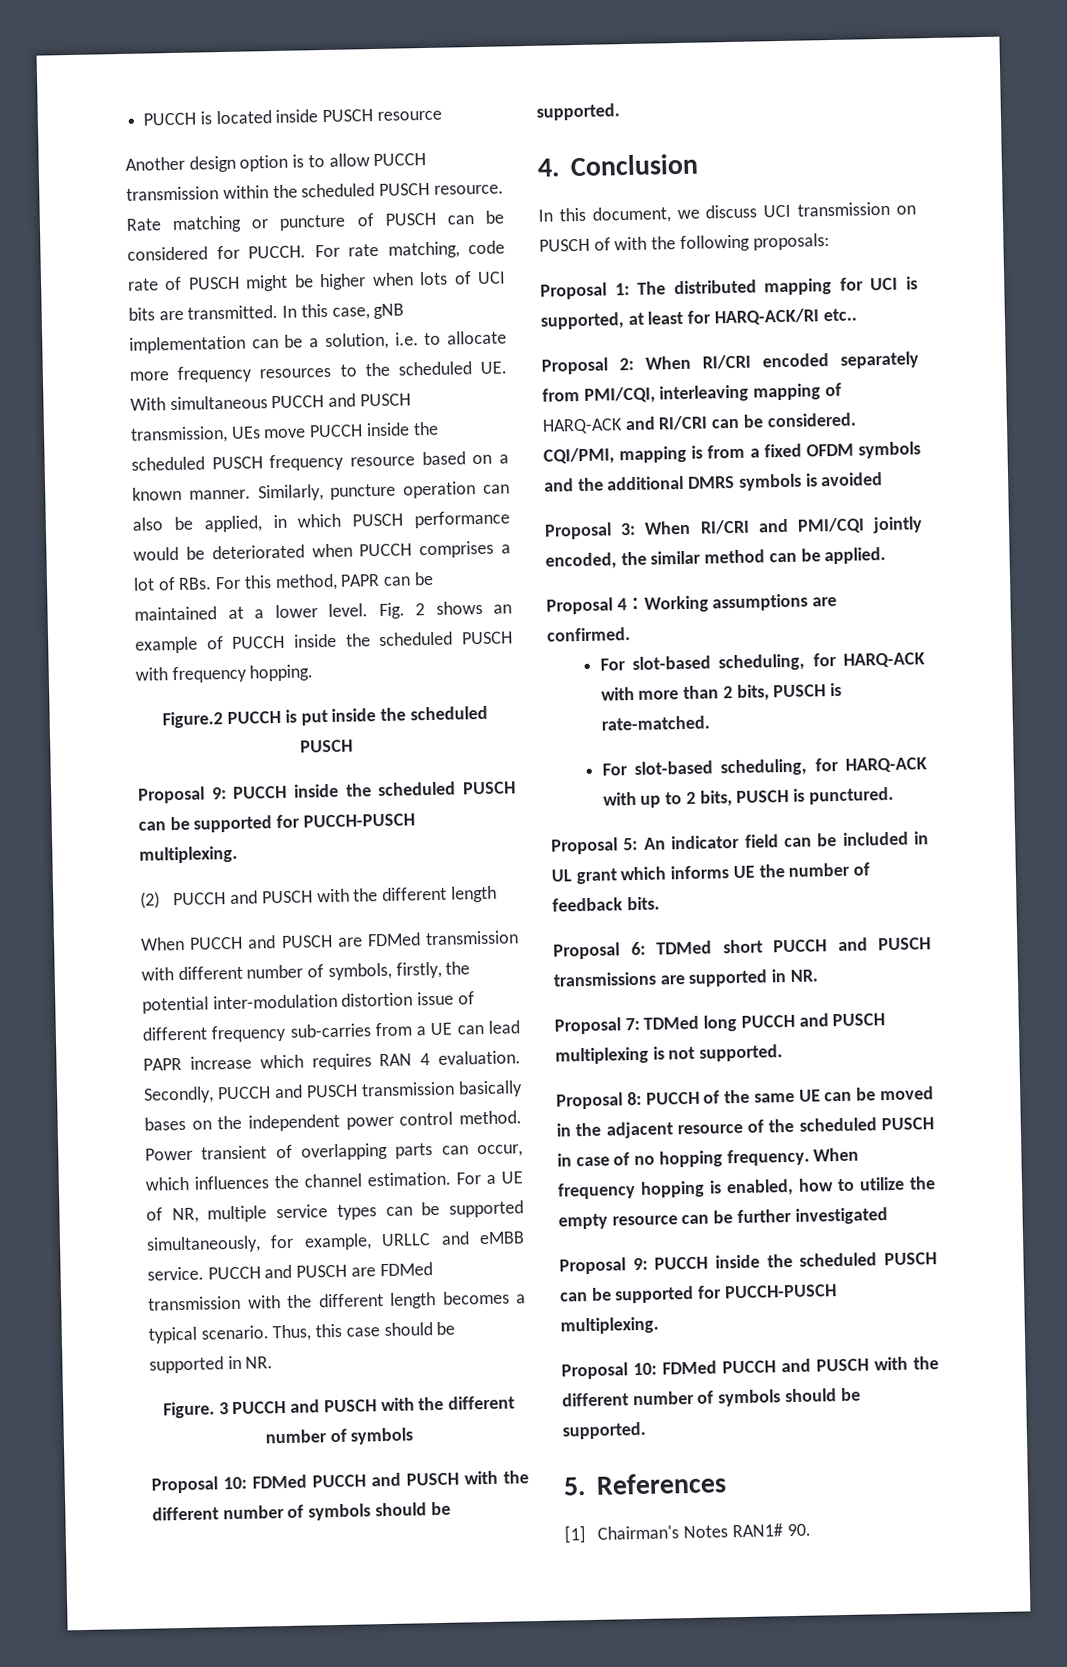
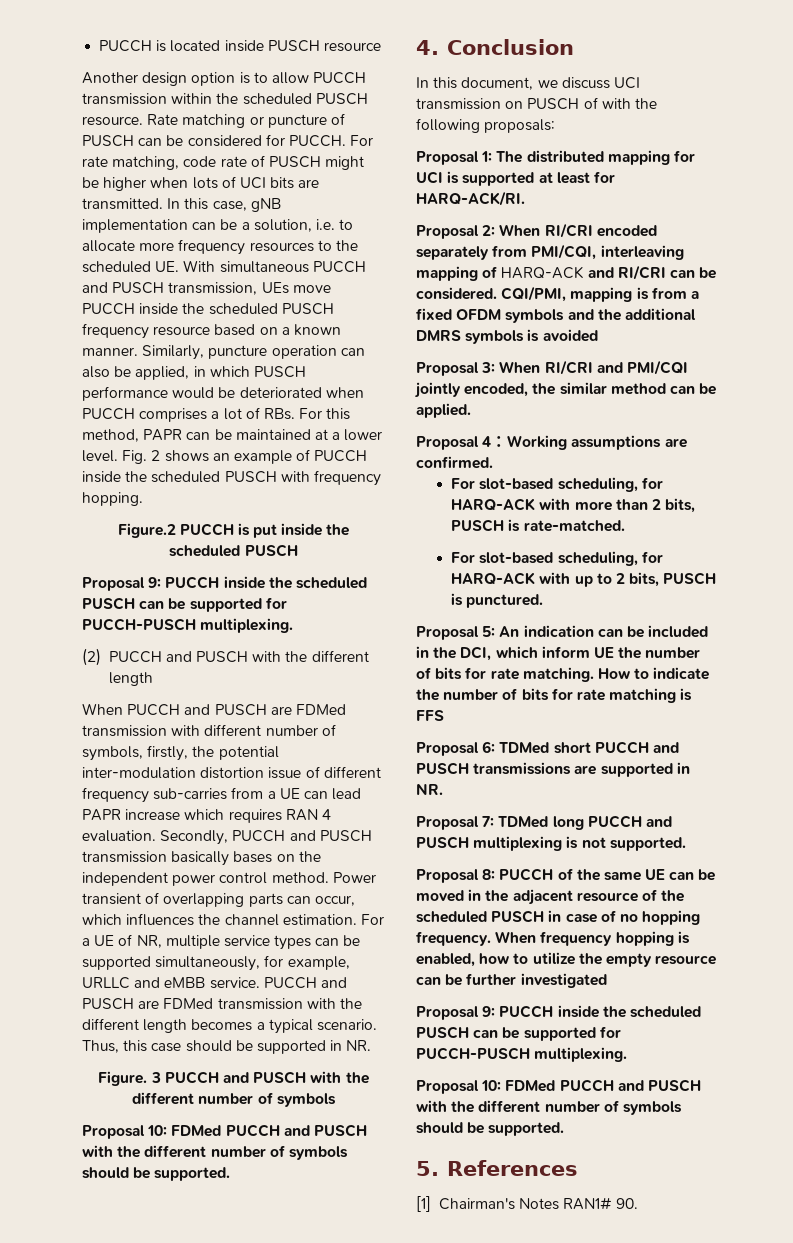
[540,312,625,330] supported, -> [462,172,535,186] supported
[713,308,857,326] HARQ-ACK/RI etc.. -> [416,191,525,206] HARQ-ACK/RI.
[671,834,779,850] indicator field -> [523,625,594,637] indication
[551,862,871,885] [552,896,660,912] UL grant which informs UE the number of feedback bits. -> [433,646,701,661] [416,667,710,682] [416,688,693,703] [416,710,444,721] the DCI, which inform UE the number of bits for rate matching. How to indicate the number of bits for rate matching is FFS

